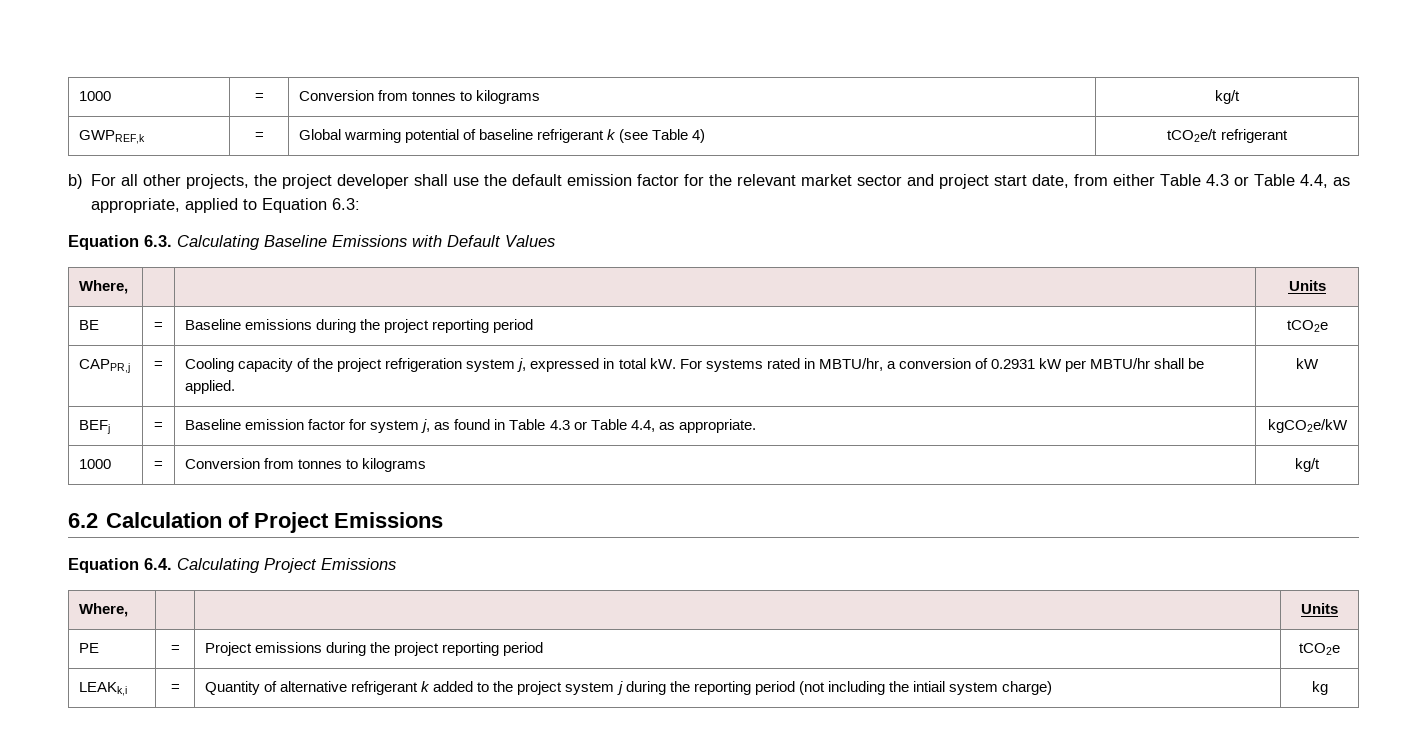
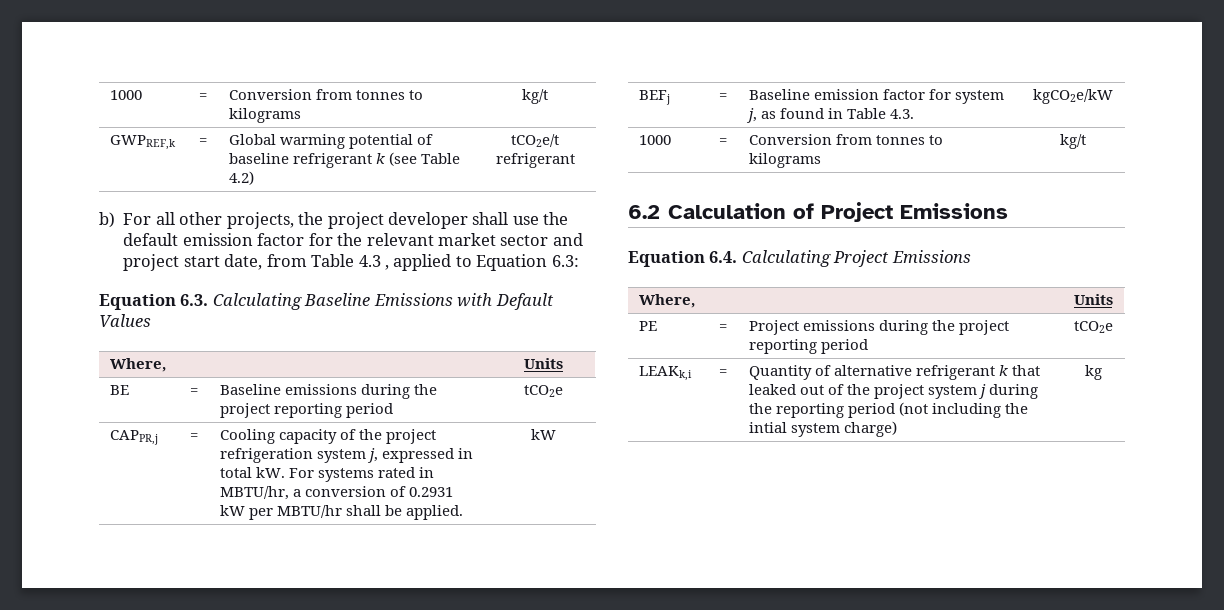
[692,129,706,143] 4) -> [229,171,255,185] 4.2)
[1113,174,1351,188] [91,198,181,213] either Table 4.3 or Table 4.4, as appropriate, -> [311,254,389,270] Table 4.3 ,
[549,419,756,433] 4.3 or Table 4.4, as appropriate. -> [890,109,915,119] 4.3.
[433,681,490,692] added to -> [1012,365,1041,376] [749,384,845,395] that leaked out of
[912,681,945,692] intiail -> [749,422,788,433] intial

